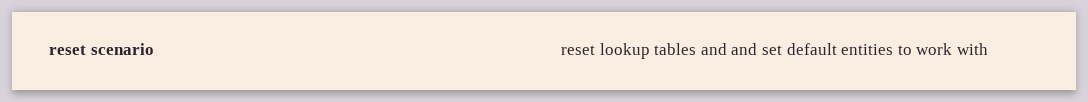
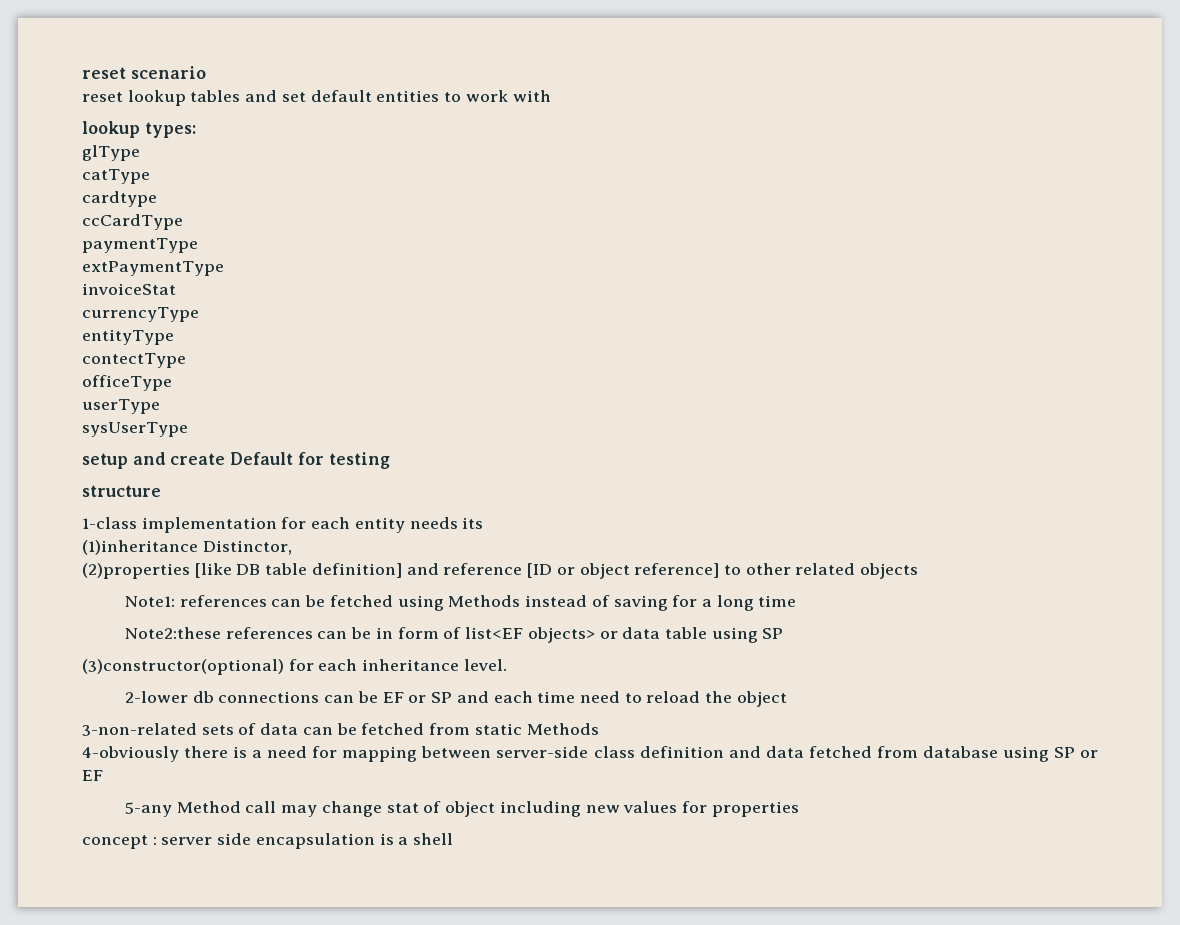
[731,43,758,55] and -> (278, 96) none
(988, 49) none -> [82,121,196,138] [82,145,140,161] [82,169,150,184] [82,191,157,207] [82,214,183,230] [82,238,198,253] [82,261,224,276] [82,283,176,295] [82,307,199,322] [82,329,174,345] [82,353,186,368] [82,375,172,391] [82,399,160,414] [82,422,188,437] [82,452,390,469] [82,485,161,497] [82,517,484,533] [82,540,292,555] [82,563,919,579] [124,595,797,611] [124,627,784,643] [82,659,507,675] [124,691,787,707] [82,723,599,736] [82,746,1098,762] [82,770,103,781] [124,801,799,817] [82,833,454,849] // lookup types: // glType // catType // cardtype // ccCardType // paymentType // extPaymentType // invoiceStat // currencyType // entityType // contectType // officeType // userType // sysUserType // setup and create Default for testing // structure // 1-class implementation for each entity needs its // (1)inheritance Distinctor, // (2)properties [like DB table definition] and reference [ID or object reference] to other related objects // Note1: references can be fetched using Methods instead of saving for a long time // Note2:these references can be in form of list<EF objects> or data table using SP // (3)constructor(optional) for each inheritance level. // 2-lower db connections can be EF or SP and each time need to reload the object // 3-non-related sets of data can be fetched from static Methods // 4-obviously there is a need for mapping between server-side class definition and data fetched from database using SP or EF // 5-any Method call may change stat of object including new values for properties // concept : server side encapsulation is a shell

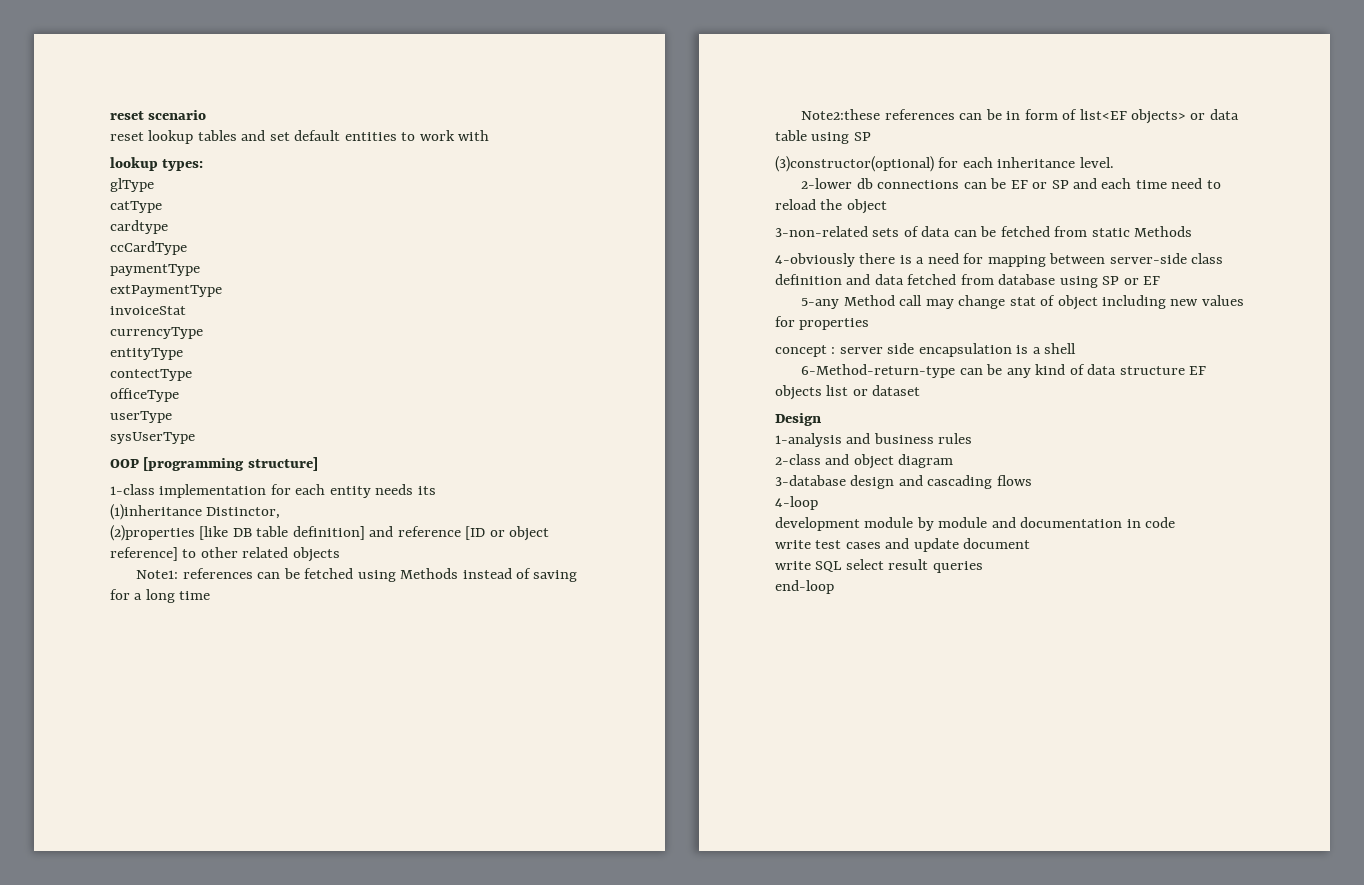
[82,452,390,469] [82,485,161,497] setup and create Default for testing // structure -> [110,457,318,471] OOP [programming structure]
(454, 839) none -> [801,364,1206,378] [775,385,921,400] [775,413,821,426] [775,433,973,447] [775,454,954,469] [775,475,1032,489] [775,496,818,510] [775,517,1176,531] [775,538,1031,552] [775,559,983,573] [775,580,834,594] // 6-Method-return-type can be any kind of data structure EF objects list or dataset // Design // 1-analysis and business rules // 2-class and object diagram // 3-database design and cascading flows // 4-loop // development module by module and documentation in code // write test cases and update document // write SQL select result queries // end-loop

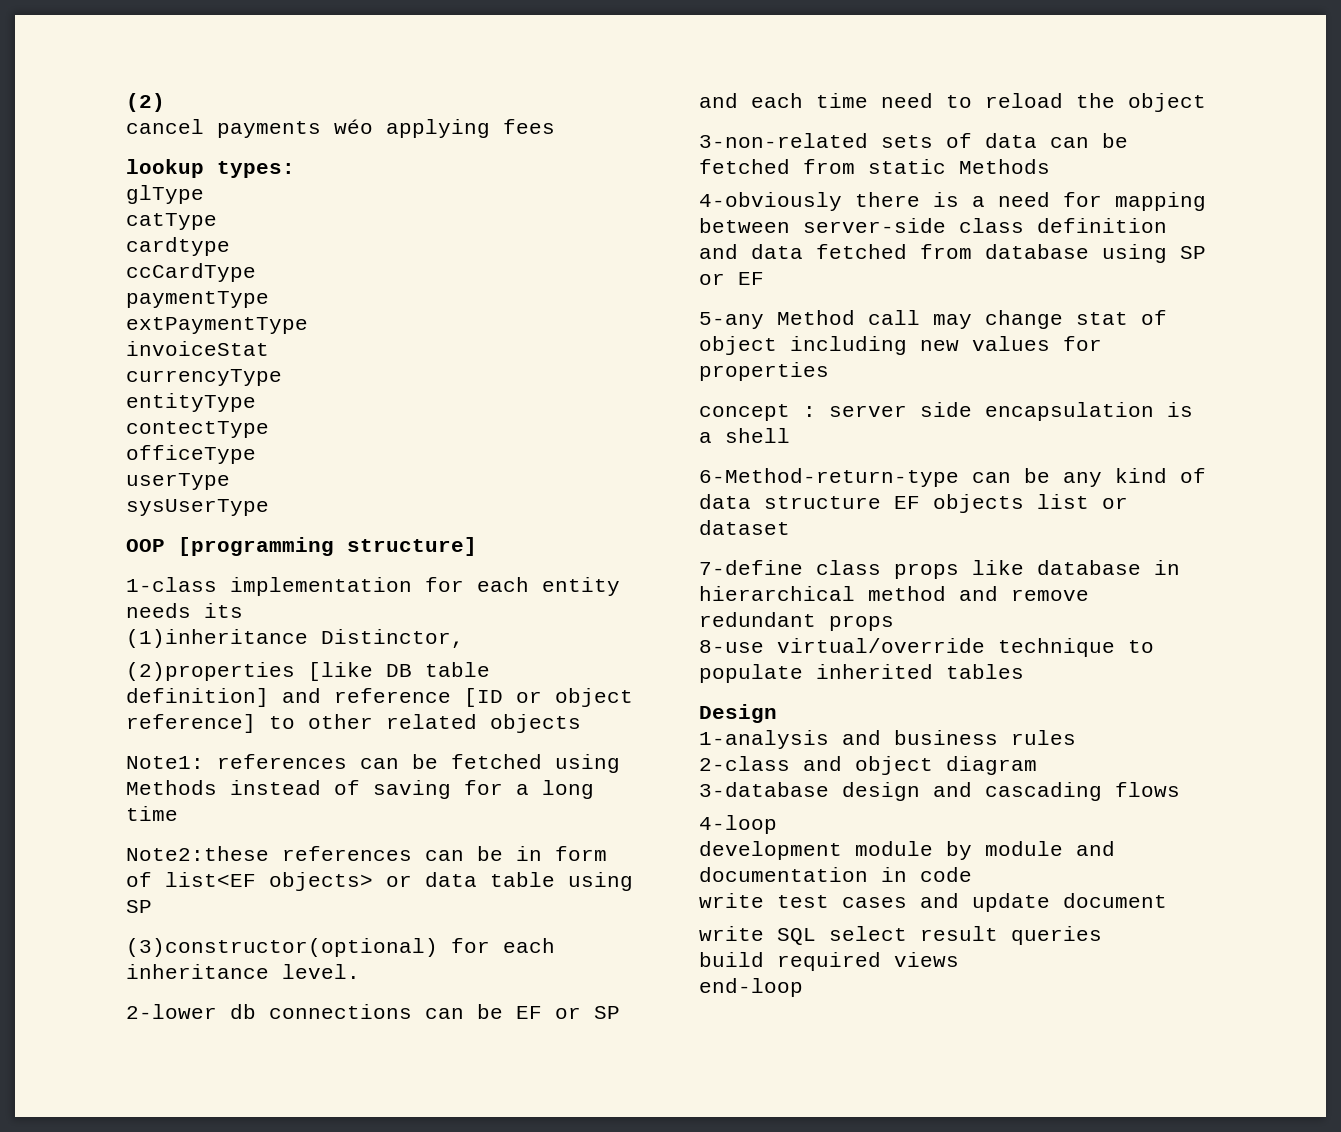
[110,110,207,120] [110,130,490,144] reset scenario // reset lookup tables and set default entities to work with -> [126,93,165,112] [126,119,555,138] (2) // cancel payments wéo applying fees
(921, 390) none -> [699,560,1180,579] [699,586,1089,601] [699,612,894,631] [699,638,1154,657] [699,664,1024,683] // 7-define class props like database in hierarchical method and remove redundant props // 8-use virtual/override technique to populate inherited tables
(983, 567) none -> [699,952,959,971] // build required views

